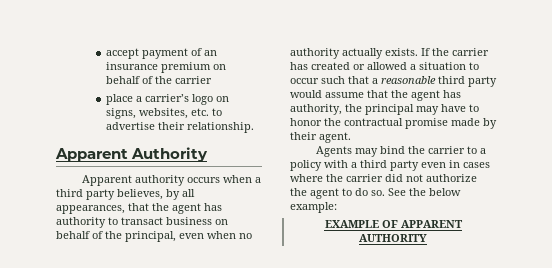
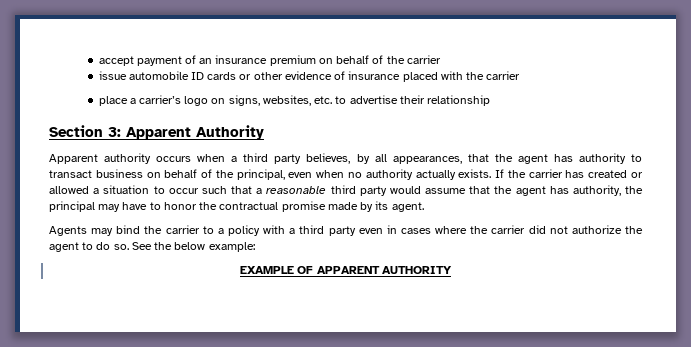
(213, 80) none -> [98,71,521,82] // issue automobile ID cards or other evidence of insurance placed with the carrier
[187,122,255,133] relationship. // -> [427,95,491,106] [49,125,121,137] relationship // Section 3:
[290,132,317,140] their -> [375,201,389,210] its

